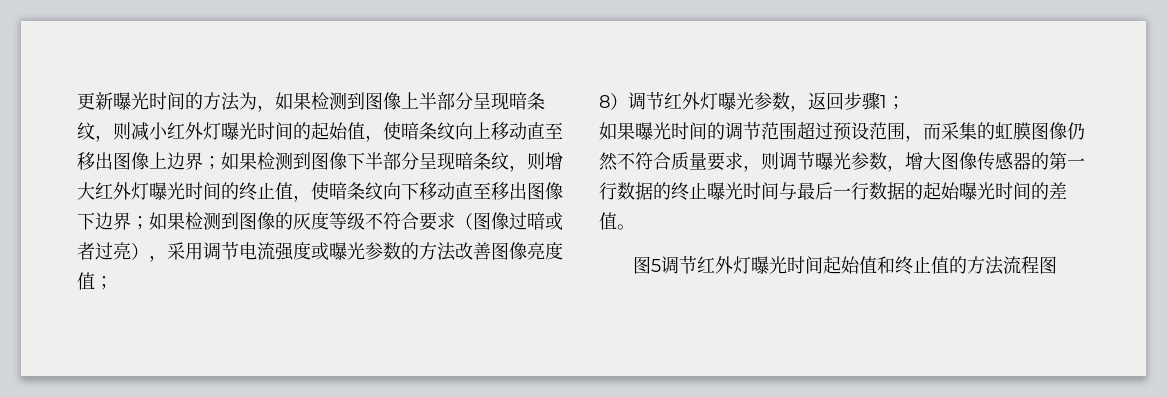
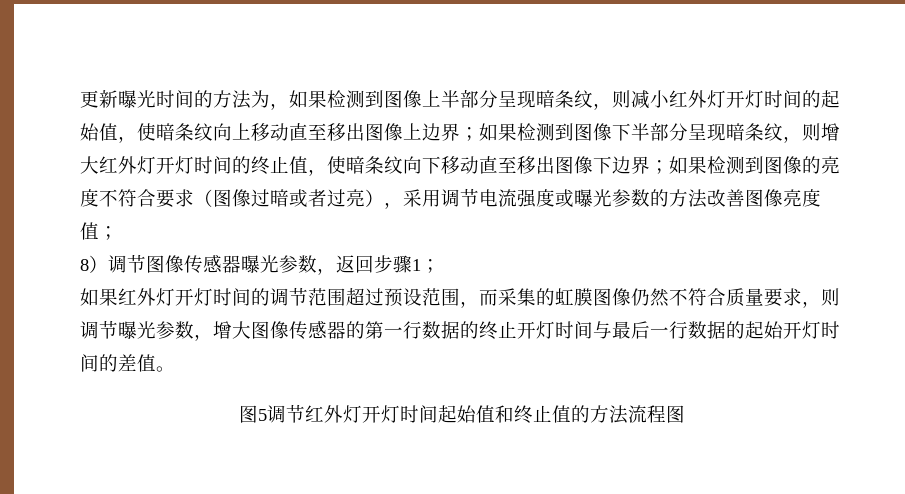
[221,122,257,140] 曝光 -> [726,90,764,108] 开灯
[149,182,185,200] 曝光 -> [156,156,194,174] 开灯
[293,212,365,230] 灰度等级 -> [821,156,840,174] [80,189,99,207] 亮度
[664,92,718,110] 红外灯 -> [146,255,241,274] 图像传感器
[635,122,671,140] 曝光 -> [118,288,213,306] 红外灯开灯
[707,182,743,200] 曝光 -> [517,321,555,339] 开灯
[959,182,995,200] 曝光 -> [783,321,821,339] 开灯
[750,256,787,274] 曝光 -> [362,405,400,423] 开灯

